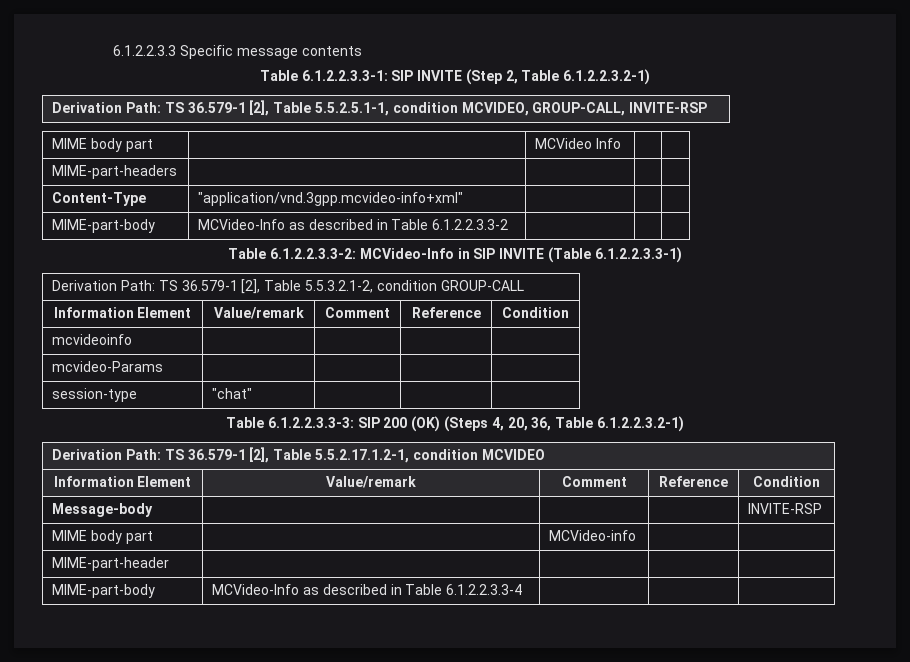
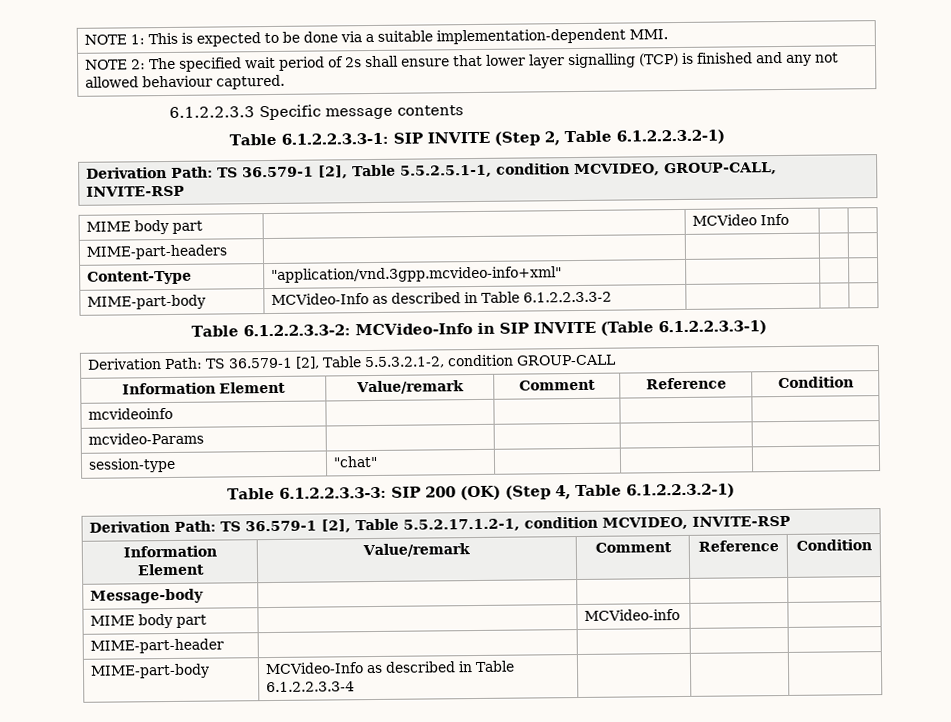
(113, 50) none -> [84,28,669,47] [85,51,840,72] [85,74,286,90] NOTE 1: This is expected to be done via a suitable implementation-dependent MMI. // NOTE 2: The specified wait period of 2s shall ensure that lower layer signalling (TCP) is finished and any not allowed behaviour captured. //
[443,416,552,432] (Steps 4, 20, 36, -> [504,485,571,500] (Step 4,
[481,449,545,460] MCVIDEO -> [602,515,792,530] MCVIDEO, INVITE-RSP
[748,503,823,514] INVITE-RSP -> (205, 596) none

